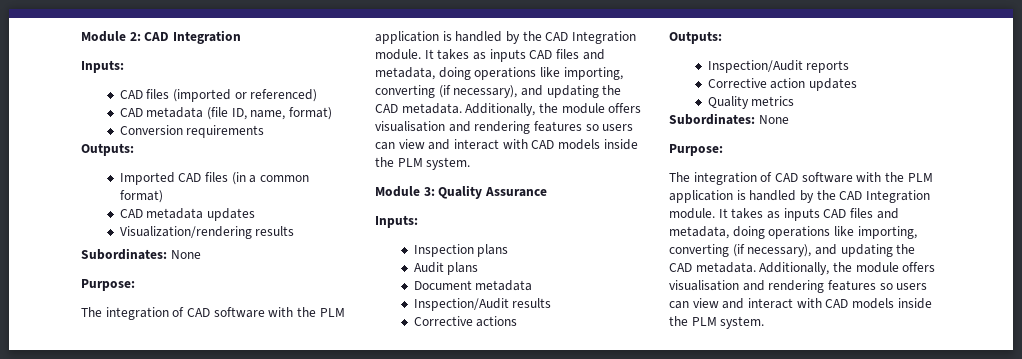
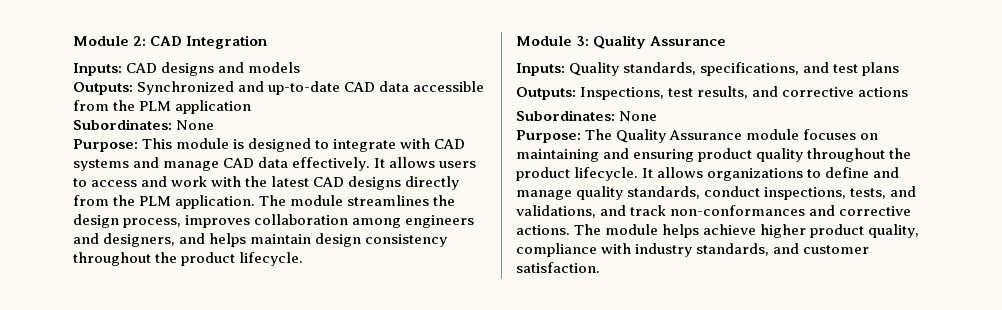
[119,89,318,102] [119,107,333,120] [119,125,265,138] [81,143,134,156] [119,172,310,185] [119,190,163,203] [119,208,256,221] [119,226,295,239] [81,248,201,260] [81,279,135,291] [81,307,345,320] [375,31,636,44] [375,49,605,62] [375,67,623,80] [375,85,622,98] [375,103,642,116] [375,121,634,134] [375,139,638,150] [375,157,471,170] // CAD files (imported or referenced) // CAD metadata (file ID, name, format) // Conversion requirements // Outputs: // Imported CAD files (in a common format) // CAD metadata updates // Visualization/rendering results // Subordinates: None // Purpose: // The integration of CAD software with the PLM application is handled by the CAD Integration module. It takes as inputs CAD files and metadata, doing operations like importing, converting (if necessary), and updating the CAD metadata. Additionally, the module offers visualisation and rendering features so users can view and interact with CAD models inside the PLM system. -> [126,62,301,76] [73,81,485,95] [73,100,252,114] [73,119,215,130] [73,138,466,152] [73,157,477,171] [73,176,460,190] [73,195,456,209] [73,214,475,228] [73,233,448,247] [73,252,304,266] CAD designs and models // Outputs: Synchronized and up-to-date CAD data accessible from the PLM application // Subordinates: None // Purpose: This module is designed to integrate with CAD systems and manage CAD data effectively. It allows users to access and work with the latest CAD designs directly from the PLM application. The module streamlines the design process, improves collaboration among engineers and designers, and helps maintain design consistency throughout the product lifecycle.
[413,244,509,257] [413,262,479,275] [413,280,533,291] [413,298,552,311] [413,316,518,327] [669,31,722,44] [707,60,850,73] [707,78,858,91] [707,96,795,109] [669,113,789,125] [669,144,723,156] [669,172,933,185] [669,190,930,203] [669,208,899,221] [669,226,917,239] [669,244,916,257] [669,262,936,275] [669,280,928,293] [669,298,932,309] [669,316,765,329] // Inspection plans // Audit plans // Document metadata // Inspection/Audit results // Corrective actions // Outputs: // Inspection/Audit reports // Corrective action updates // Quality metrics // Subordinates: None // Purpose: // The integration of CAD software with the PLM application is handled by the CAD Integration module. It takes as inputs CAD files and metadata, doing operations like importing, converting (if necessary), and updating the CAD metadata. Additionally, the module offers visualisation and rendering features so users can view and interact with CAD models inside the PLM system. -> [569,62,900,76] [516,86,909,100] [516,110,658,121] [516,129,879,143] [516,148,912,162] [516,167,900,181] [516,186,917,200] [516,205,912,218] [516,224,920,238] [516,243,870,257] [516,262,600,273] Quality standards, specifications, and test plans // Outputs: Inspections, test results, and corrective actions // Subordinates: None // Purpose: The Quality Assurance module focuses on maintaining and ensuring product quality throughout the product lifecycle. It allows organizations to define and manage quality standards, conduct inspections, tests, and validations, and track non-conformances and corrective actions. The module helps achieve higher product quality, compliance with industry standards, and customer satisfaction.

